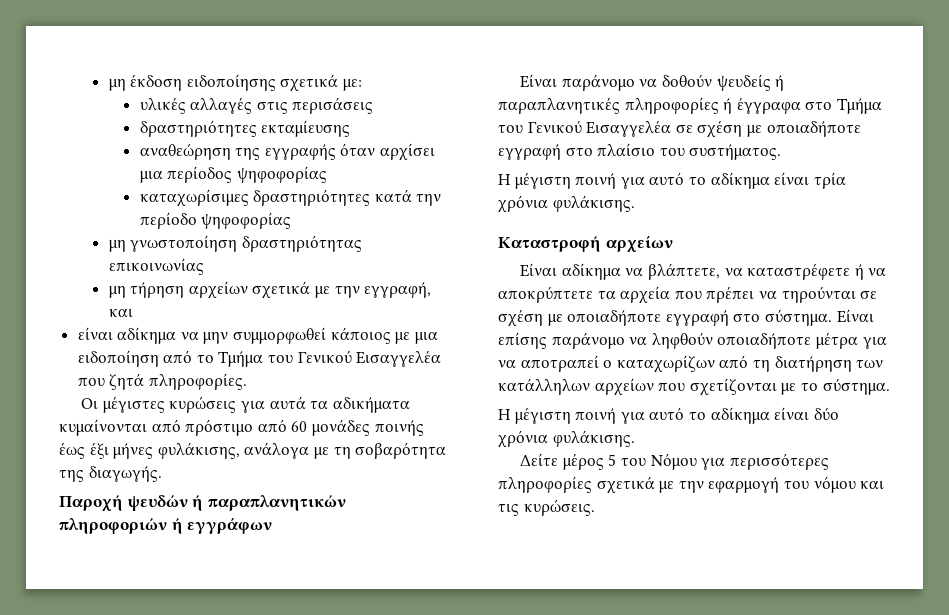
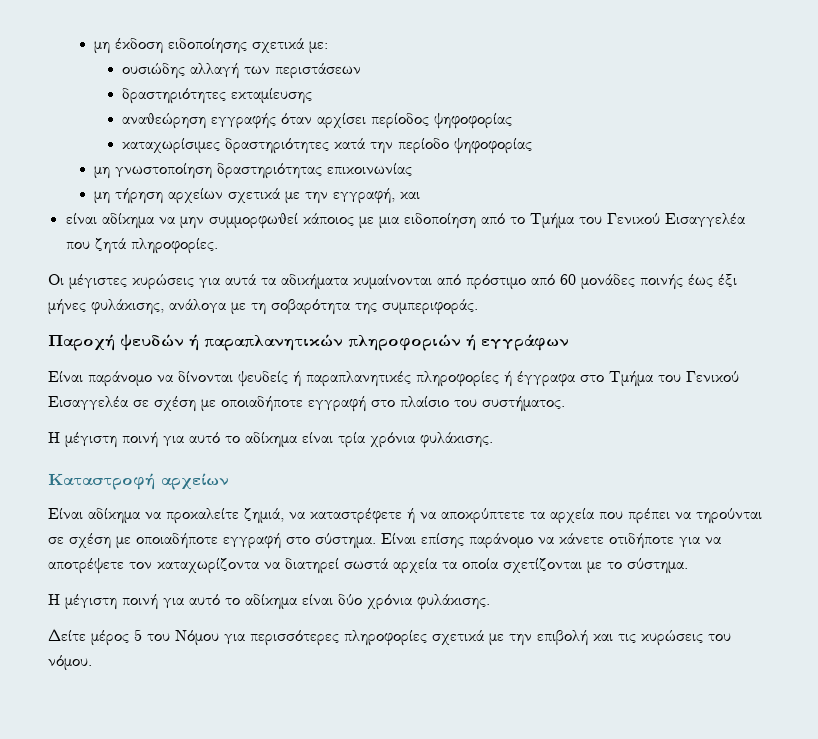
[139,97,374,114] υλικές αλλαγές στις περισάσεις -> [122,63,362,79] ουσιώδης αλλαγή των περιστάσεων
[235,148,261,160] της -> (207, 121) none
[139,170,163,183] μια -> (367, 121) none
[88,466,162,482] διαγωγής. -> [382,299,478,315] συμπεριφοράς.
[661,74,712,87] δοθούν -> [178,371,233,382] δίνονται
[647,263,720,280] βλάπτετε, -> [166,508,284,524] προκαλείτε ζημιά,
[651,332,887,349] [498,355,884,373] [498,378,686,396] ληφθούν οποιαδήποτε μέτρα για να αποτραπεί ο καταχωρίζων από τη διατήρηση των κατάλληλων αρχείων που -> [559,533,721,549] [48,558,498,574] κάνετε οτιδήποτε για να αποτρέψετε τον καταχωρίζοντα να διατηρεί σωστά αρχεία τα οποία
[708,476,885,493] [498,499,595,516] εφαρμογή του νόμου και τις κυρώσεις. -> [537,630,731,646] [48,655,92,671] επιβολή και τις κυρώσεις του νόμου.

